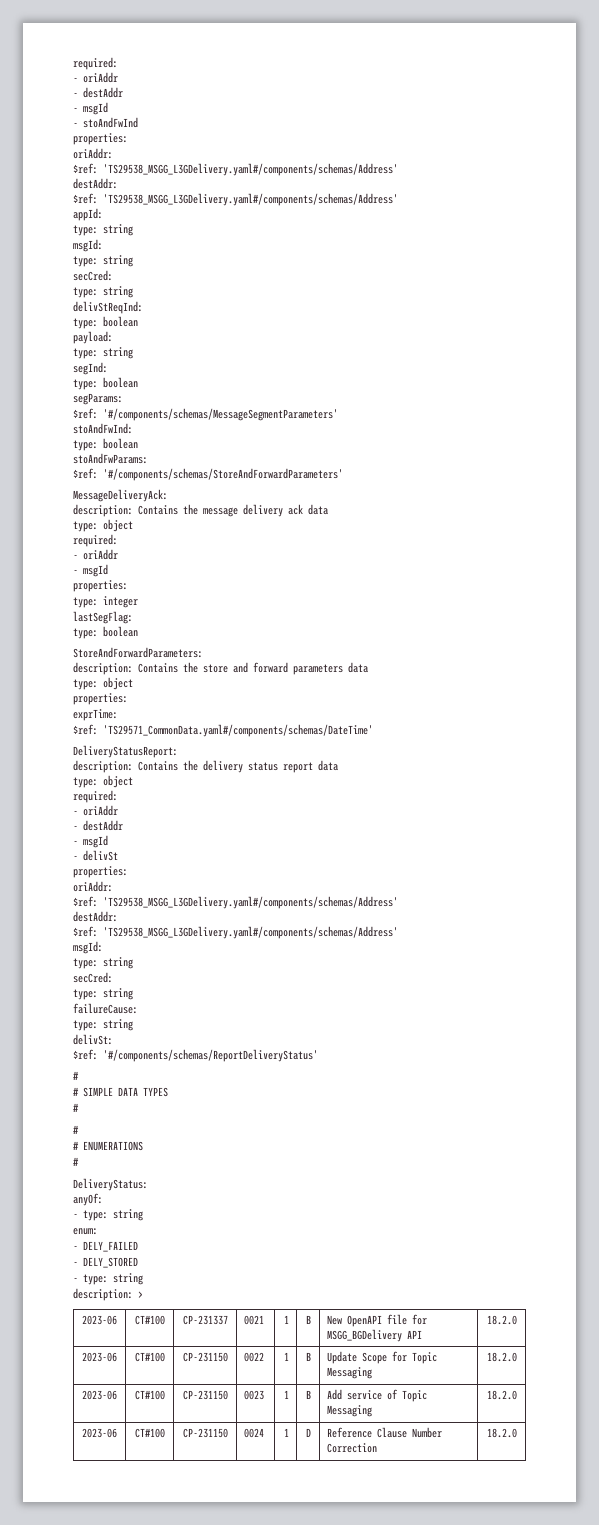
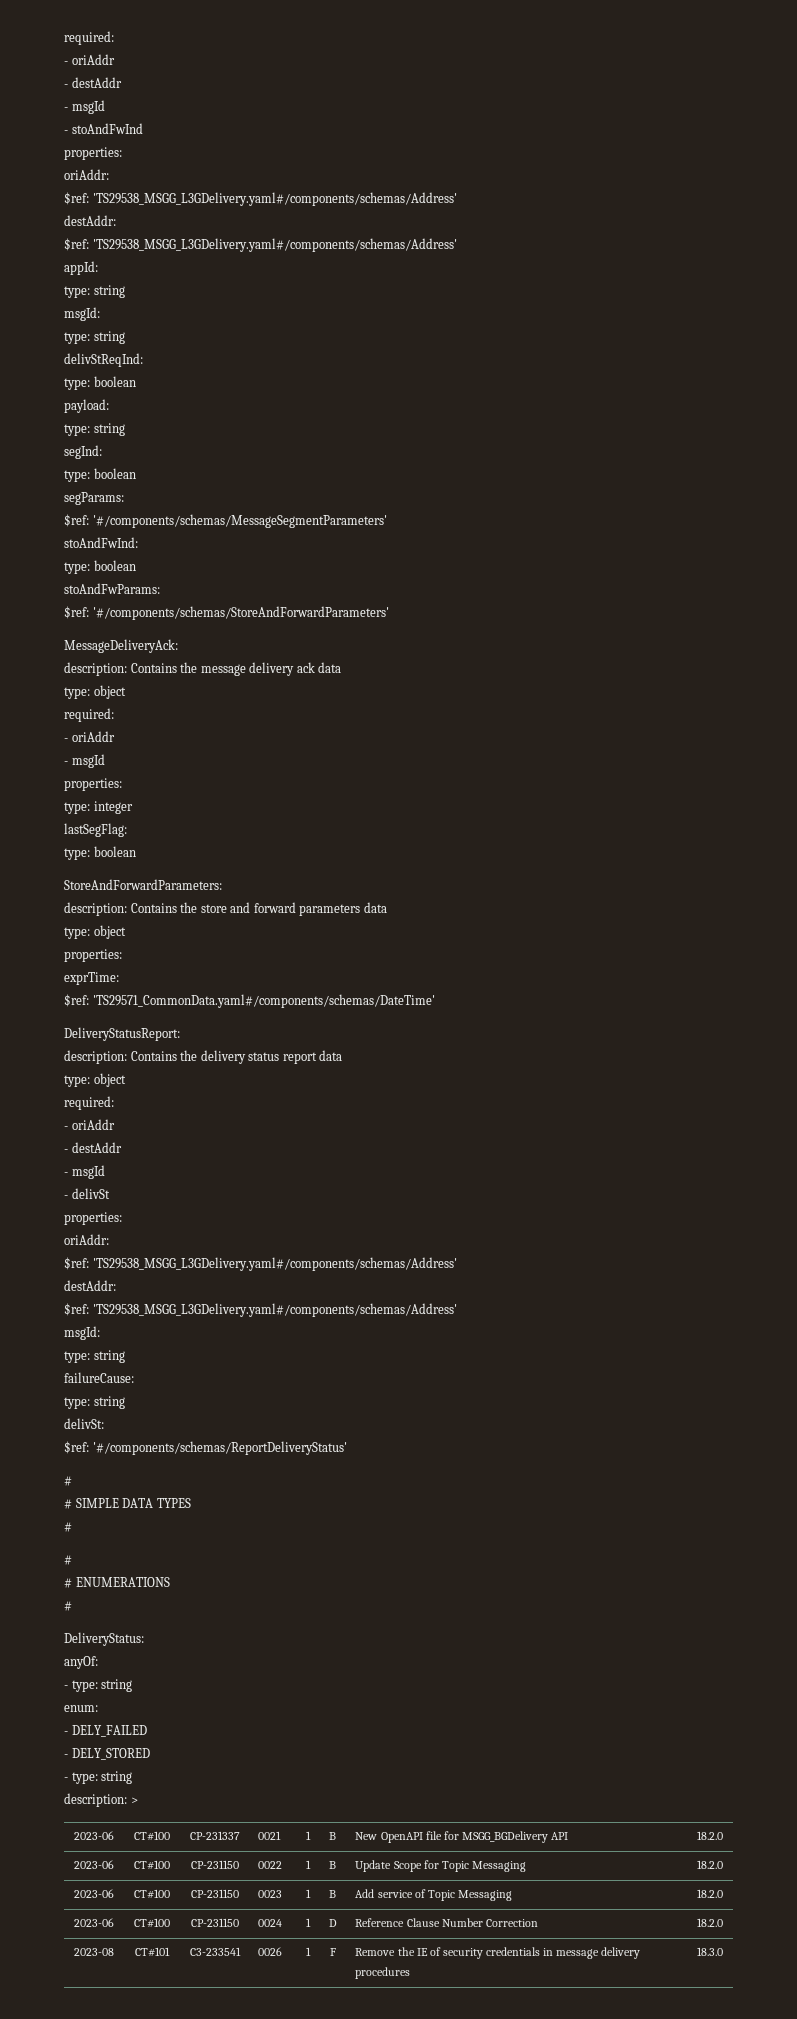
[73,270,113,281] [73,286,133,298] // secCred: // type: string -> (125, 337) none
[73,972,113,983] [73,988,133,1000] // secCred: // type: string -> (125, 1356) none
(517, 1433) none -> [74,1948,114,1956] [134,1947,170,1957] [189,1947,241,1956] [258,1947,283,1956] [305,1947,311,1956] [329,1948,336,1956] [355,1947,641,1959] [355,1967,411,1979] [696,1947,723,1956] // 2023-08 | CT#101 | C3-233541 | 0026 | 1 | F | Remove the IE of security credentials in message delivery procedures | 18.3.0

